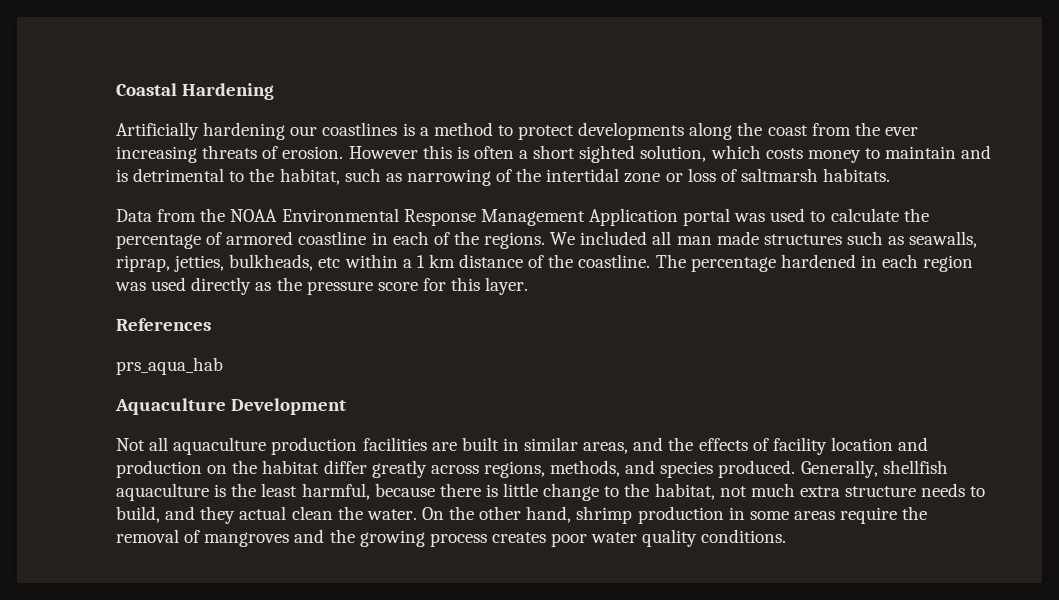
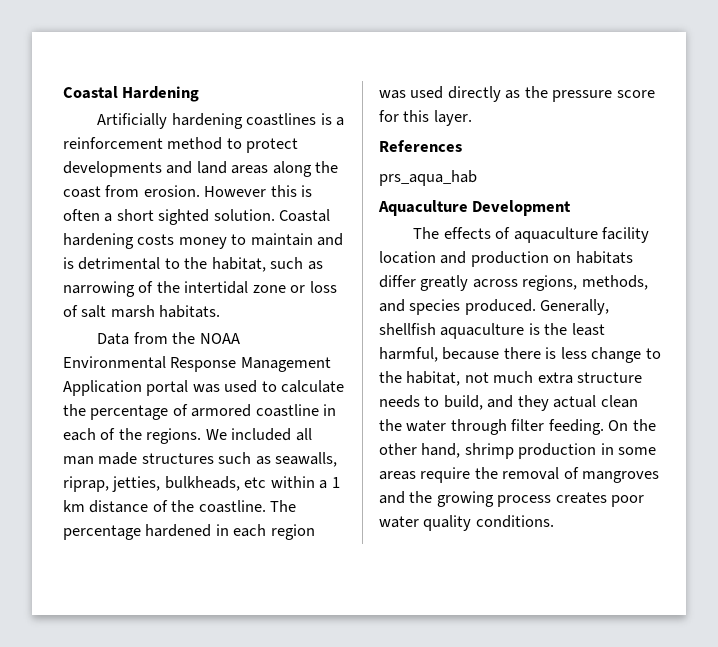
[290,126,318,136] our -> (243, 121) none
(429, 131) none -> [63,137,163,149] reinforcement
(685, 131) none -> [166,161,269,174] and land areas
[854,122,918,136] [116,145,279,163] the ever increasing threats of -> (140, 191) none
[640,145,761,162] solution, which -> [213,209,331,222] [63,233,134,249] solution. Coastal hardening
[740,168,818,182] saltmarsh -> [81,305,155,318] salt marsh
[116,437,694,455] Not all aquaculture production facilities are built in similar areas, and the -> [413,227,440,239] The
(769, 444) none -> [513,227,598,243] aquaculture
[232,460,320,474] the habitat -> [575,251,633,264] habitats
[503,483,539,497] little -> [560,347,587,359] less
[366,509,417,520] water. -> [406,419,604,435] water through filter feeding.

